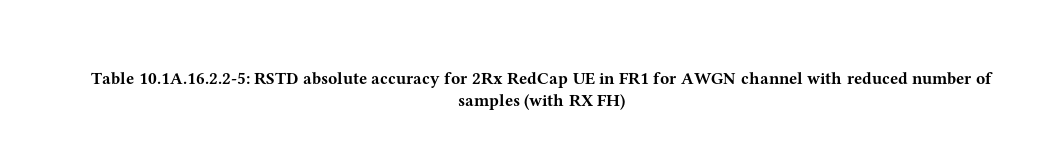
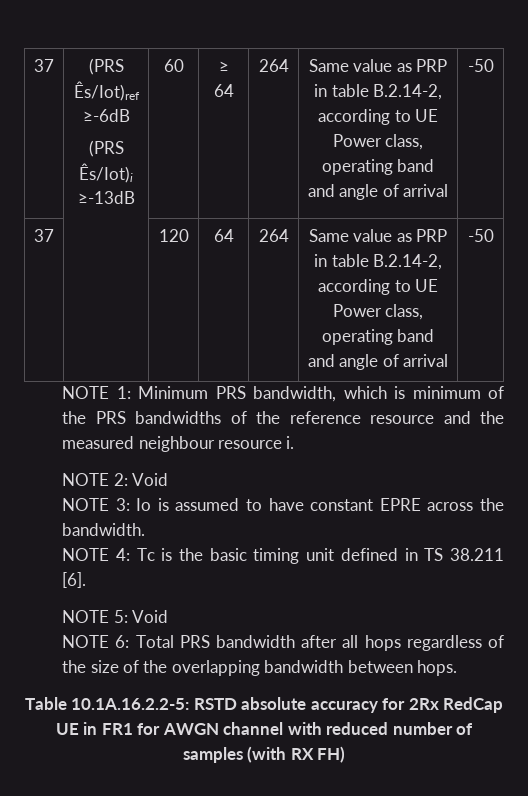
(90, 78) none -> [34,59,54,72] [88,58,124,75] [73,81,140,101] [82,109,130,122] [88,140,124,157] [79,163,133,183] [77,191,135,204] [163,59,184,72] [218,61,229,72] [213,84,234,97] [258,59,289,72] [308,59,448,72] [314,84,442,100] [318,109,438,125] [332,134,424,150] [321,159,435,175] [307,184,449,200] [467,59,494,72] [34,229,54,242] [158,229,189,242] [213,229,234,242] [258,229,289,242] [308,229,448,242] [314,254,442,270] [318,279,438,295] [332,304,424,320] [321,329,435,345] [307,354,449,370] [467,229,494,242] [62,386,505,402] [62,411,505,424] [62,436,295,452] [62,473,169,486] [62,498,505,511] [62,523,146,536] [62,548,504,564] [62,572,87,588] [62,610,169,623] [62,635,505,651] [62,660,458,676] 37 | (PRS Ês/Iot)ref ≥-6dB // (PRS Ês/Iot)i ≥-13dB | 60 | ≥ 64 | 264 | Same value as PRP in table B.2.14-2, according to UE Power class, operating band and angle of arrival | -50 // 37 | | 120 | 64 | 264 | Same value as PRP in table B.2.14-2, according to UE Power class, operating band and angle of arrival | -50 // NOTE 1: Minimum PRS bandwidth, which is minimum of the PRS bandwidths of the reference resource and the measured neighbour resource i. // NOTE 2: Void // NOTE 3: Io is assumed to have constant EPRE across the bandwidth. // NOTE 4: Tc is the basic timing unit defined in TS 38.211 [6]. // NOTE 5: Void // NOTE 6: Total PRS bandwidth after all hops regardless of the size of the overlapping bandwidth between hops. //

